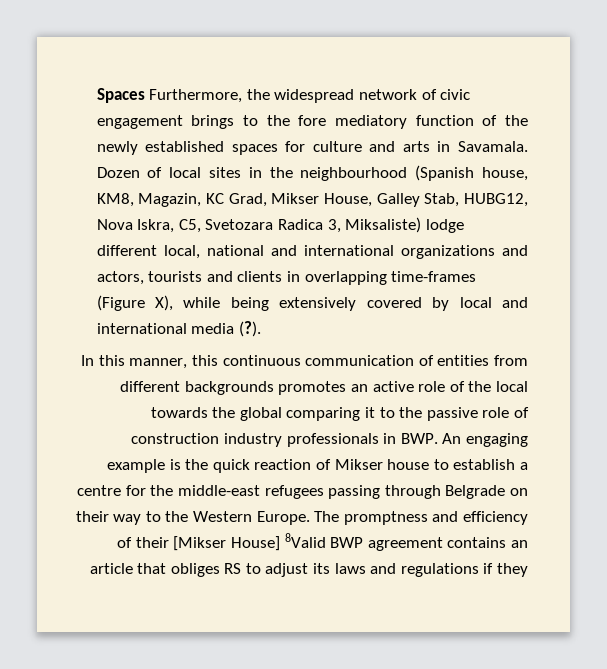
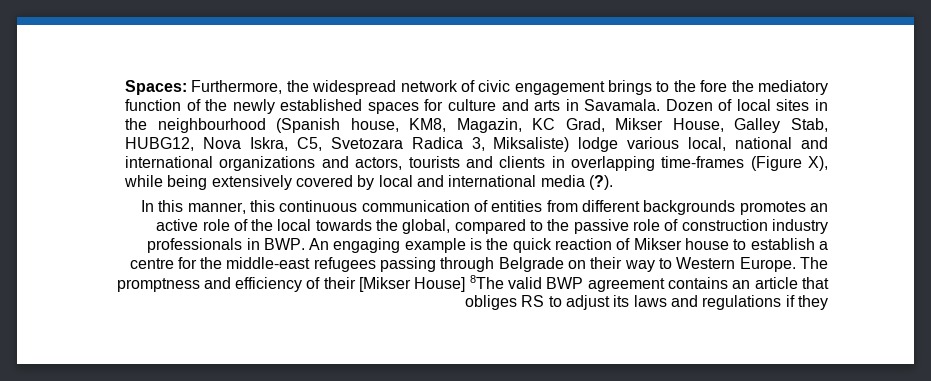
[96,88,145,103] Spaces -> [125,80,188,95] Spaces:
(327, 120) none -> [731,80,754,92] the
[96,245,157,256] different -> [627,137,680,149] various
[239,407,376,421] global comparing it -> [402,219,526,234] global, compared
[165,511,189,522] the -> (673, 263) none
[284,533,326,548] 8Valid -> [469,275,543,289] 8The valid

